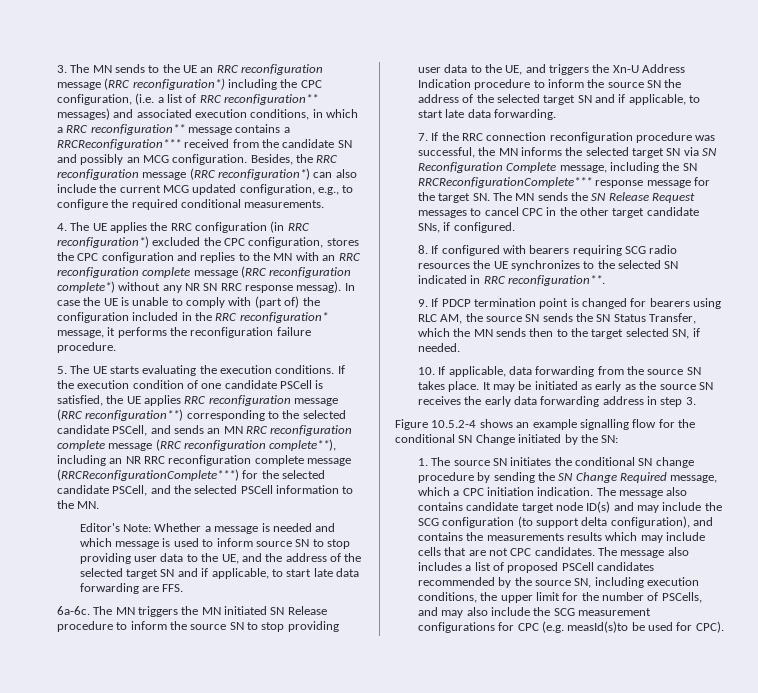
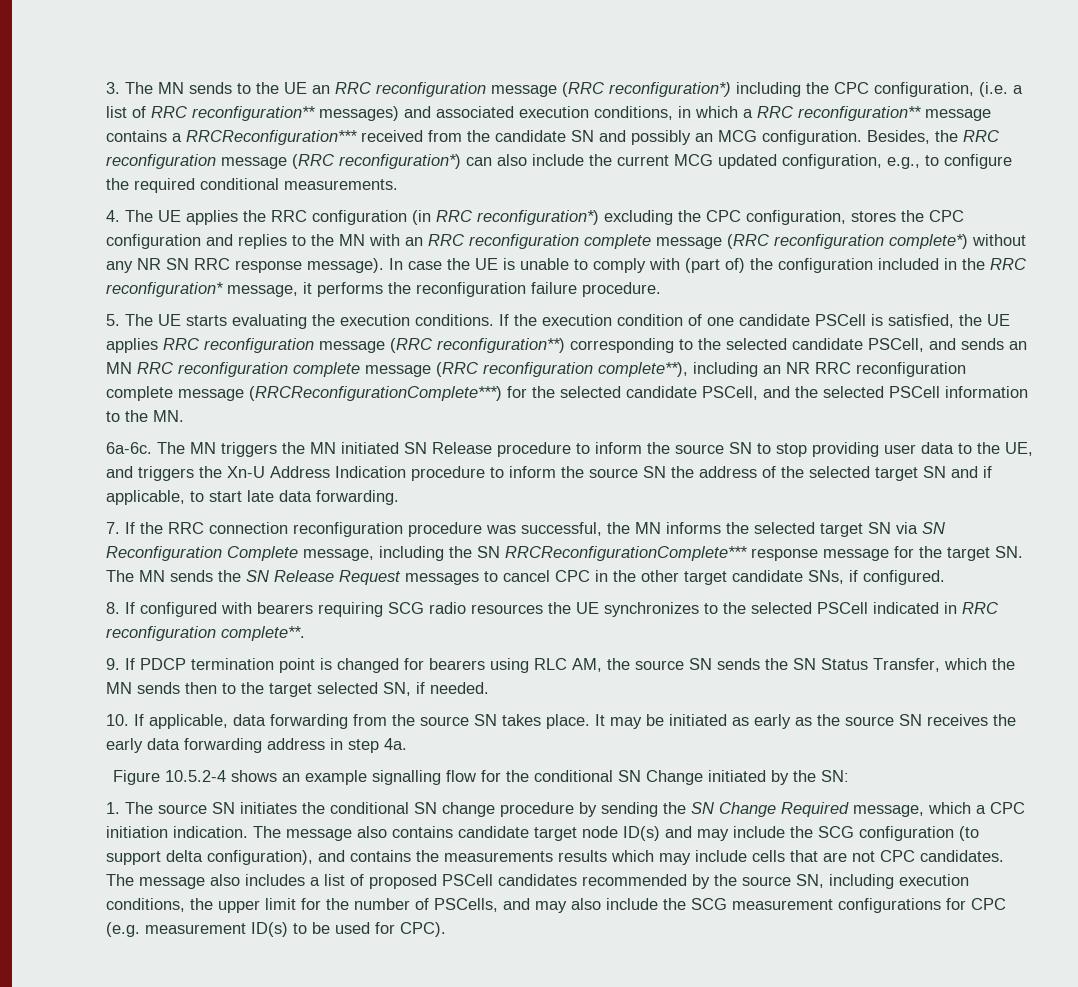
[152,237,201,246] excluded -> [603,210,673,225] excluding
[296,281,342,293] messag). -> [306,258,384,273] message).
[79,523,336,534] [79,538,351,549] [79,553,362,564] [79,568,360,579] [79,583,184,594] // Editor's Note: Whether a message is needed and which message is used to inform source SN to stop providing user data to the UE, and the address of the selected target SN and if applicable, to start late data forwarding are FFS. -> (184, 416) none
[664,261,679,269] SN -> [816,602,868,614] PSCell
[507,275,605,286] reconfiguration**. -> [105,626,305,641] reconfiguration complete**.
[685,397,696,405] 3. -> [383,738,407,750] 4a.
[567,621,629,633] measId(s)to -> [144,922,307,937] measurement ID(s) to

